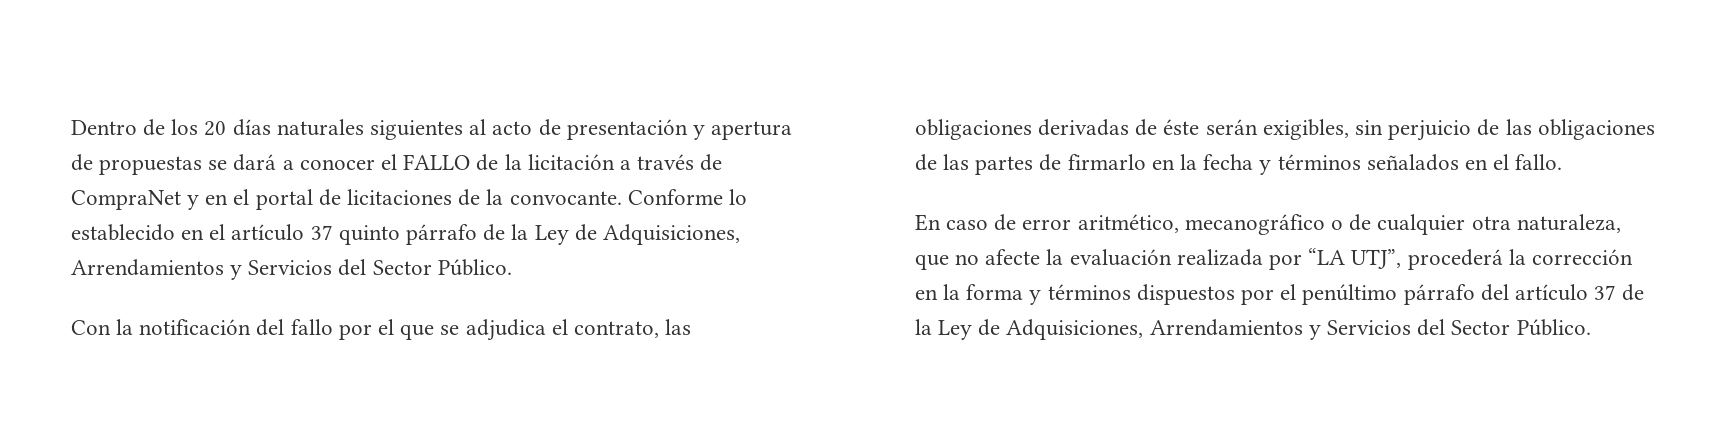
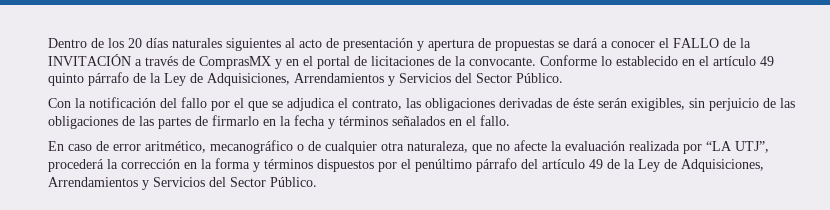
[527,154,615,170] licitación -> [48,54,132,66] INVITACIÓN
[70,190,181,210] CompraNet -> [199,56,272,69] ComprasMX
[310,225,333,240] 37 -> [760,56,775,66] 49
[1594,285,1617,300] 37 -> [589,159,604,169] 49

